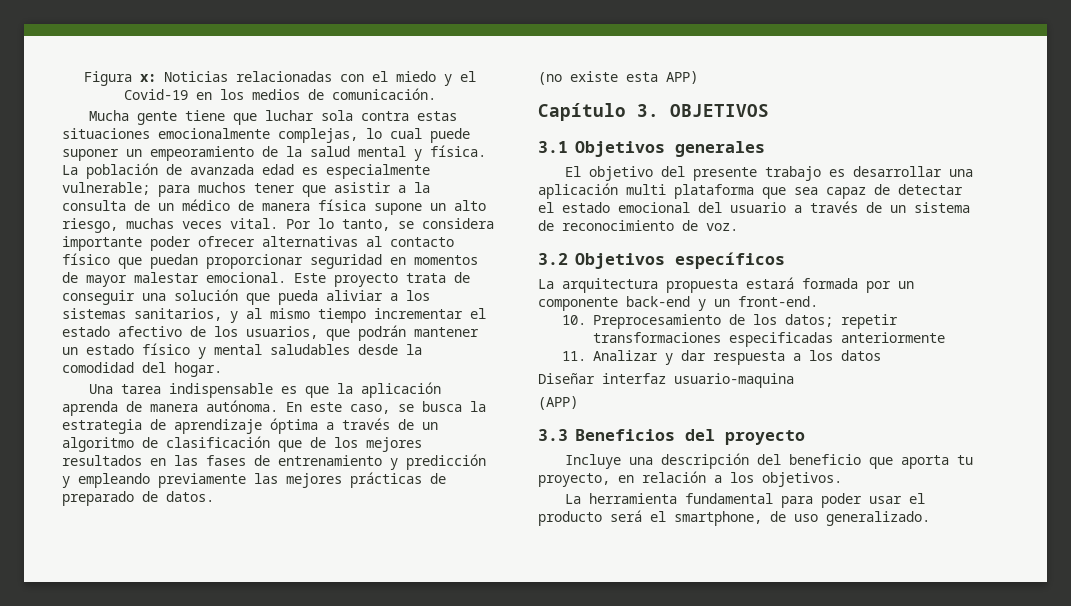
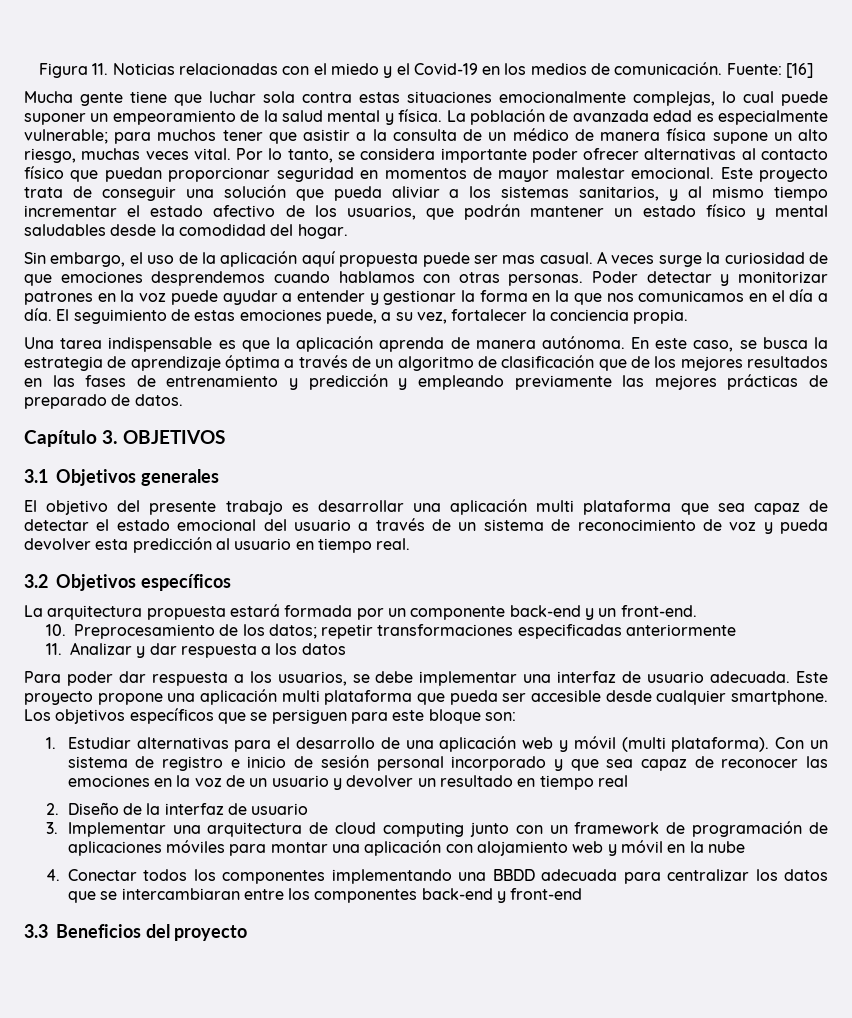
[140,74,156,82] x: -> [92,63,109,75] 11.
(436, 94) none -> [726,63,814,78] Fuente: [16]
(222, 369) none -> [24,251,829,267] [24,271,828,286] [24,289,829,305] [24,308,689,324] // Sin embargo, el uso de la aplicación aquí propuesta puede ser mas casual. A veces surge la curiosidad de que emociones desprendemos cuando hablamos con otras personas. Poder detectar y monitorizar patrones en la voz puede ayudar a entender y gestionar la forma en la que nos comunicamos en el día a día. El seguimiento de estas emociones puede, a su vez, fortalecer la conciencia propia.
[538,71,698,85] // (no existe esta APP) -> (183, 400) none
[706,223,738,231] voz. -> [729,519,828,534] [24,537,411,553] voz y pueda devolver esta predicción al usuario en tiempo real.
[538,373,794,388] [538,396,578,410] [538,429,805,445] [565,453,974,469] [538,471,842,487] [565,493,926,508] [538,510,930,526] Diseñar interfaz usuario-maquina // (APP) // 3.3 Beneficios del proyecto // Incluye una descripción del beneficio que aporta tu proyecto, en relación a los objetivos. // La herramienta fundamental para poder usar el producto será el smartphone, de uso generalizado. -> [24,671,829,686] [24,689,829,705] [24,708,516,724] [45,736,828,752] [67,755,829,771] [67,775,628,790] [45,802,309,815] [45,821,829,837] [67,840,745,856] [45,869,829,884] [67,888,583,903] [24,924,248,941] Para poder dar respuesta a los usuarios, se debe implementar una interfaz de usuario adecuada. Este proyecto propone una aplicación multi plataforma que pueda ser accesible desde cualquier smartphone. Los objetivos específicos que se persiguen para este bloque son: // 1. Estudiar alternativas para el desarrollo de una aplicación web y móvil (multi plataforma). Con un sistema de registro e inicio de sesión personal incorporado y que sea capaz de reconocer las emociones en la voz de un usuario y devolver un resultado en tiempo real // 2. Diseño de la interfaz de usuario // 3. Implementar una arquitectura de cloud computing junto con un framework de programación de aplicaciones móviles para montar una aplicación con alojamiento web y móvil en la nube // 4. Conectar todos los componentes implementando una BBDD adecuada para centralizar los datos que se intercambiaran entre los componentes back-end y front-end // 3.3 Beneficios del proyecto

